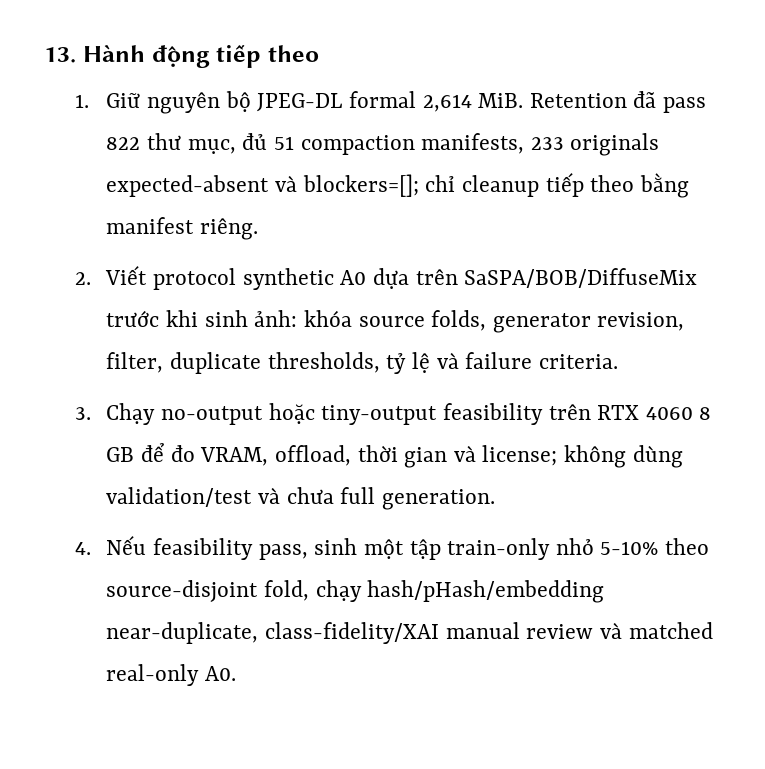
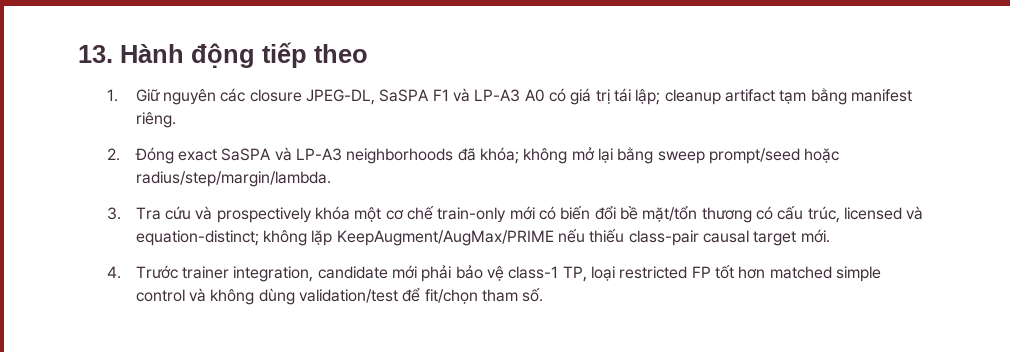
[225,91,706,113] [106,133,660,156] [106,173,689,198] [106,217,259,240] [75,266,698,290] [106,310,685,333] [106,352,618,374] [75,403,712,425] [106,443,683,468] [106,487,495,510] [75,536,709,560] [106,580,605,603] [106,622,713,644] [106,664,237,686] bộ JPEG-DL formal 2,614 MiB. Retention đã pass 822 thư mục, đủ 51 compaction manifests, 233 originals expected-absent và blockers=[]; chỉ cleanup tiếp theo bằng manifest riêng. // 2. Viết protocol synthetic A0 dựa trên SaSPA/BOB/DiffuseMix trước khi sinh ảnh: khóa source folds, generator revision, filter, duplicate thresholds, tỷ lệ và failure criteria. // 3. Chạy no-output hoặc tiny-output feasibility trên RTX 4060 8 GB để đo VRAM, offload, thời gian và license; không dùng validation/test và chưa full generation. // 4. Nếu feasibility pass, sinh một tập train-only nhỏ 5-10% theo source-disjoint fold, chạy hash/pHash/embedding near-duplicate, class-fidelity/XAI manual review và matched real-only A0. -> [220,88,912,105] [135,112,176,128] [106,147,840,164] [135,171,331,187] [106,205,924,223] [135,229,830,246] [106,265,881,282] [135,287,544,305] các closure JPEG-DL, SaSPA F1 và LP-A3 A0 có giá trị tái lập; cleanup artifact tạm bằng manifest riêng. // 2. Đóng exact SaSPA và LP-A3 neighborhoods đã khóa; không mở lại bằng sweep prompt/seed hoặc radius/step/margin/lambda. // 3. Tra cứu và prospectively khóa một cơ chế train-only mới có biến đổi bề mặt/tổn thương có cấu trúc, licensed và equation-distinct; không lặp KeepAugment/AugMax/PRIME nếu thiếu class-pair causal target mới. // 4. Trước trainer integration, candidate mới phải bảo vệ class-1 TP, loại restricted FP tốt hơn matched simple control và không dùng validation/test để fit/chọn tham số.

